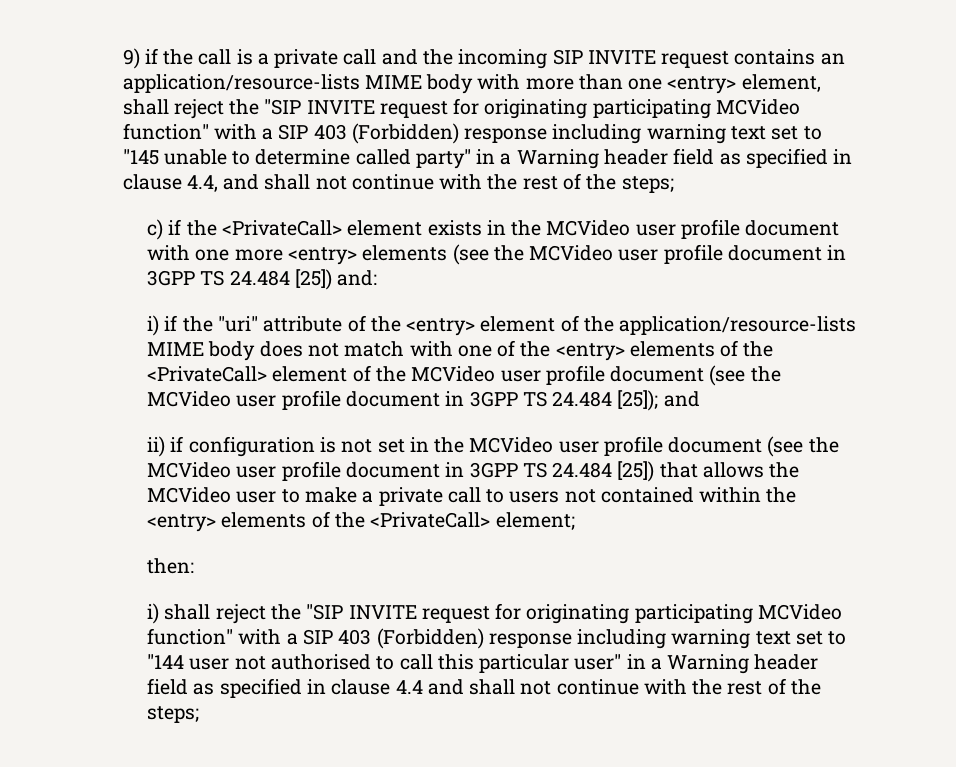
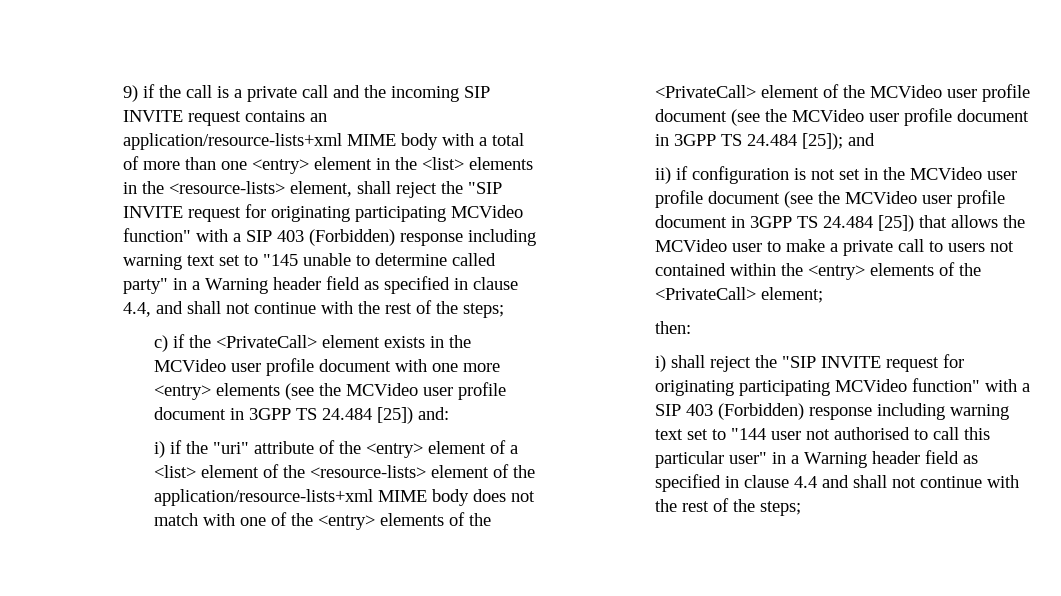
[122,74,360,93] application/resource-lists -> [122,133,342,150] application/resource-lists+xml
(521, 82) none -> [478,133,524,146] [122,156,139,170] a total of
(737, 85) none -> [313,157,533,170] [122,181,285,194] element in the <list> elements in the <resource-lists>
[583,316,857,335] the application/resource-lists -> [510,445,519,454] [154,464,536,478] [154,489,374,506] a <list> element of the <resource-lists> element of the application/resource-lists+xml

